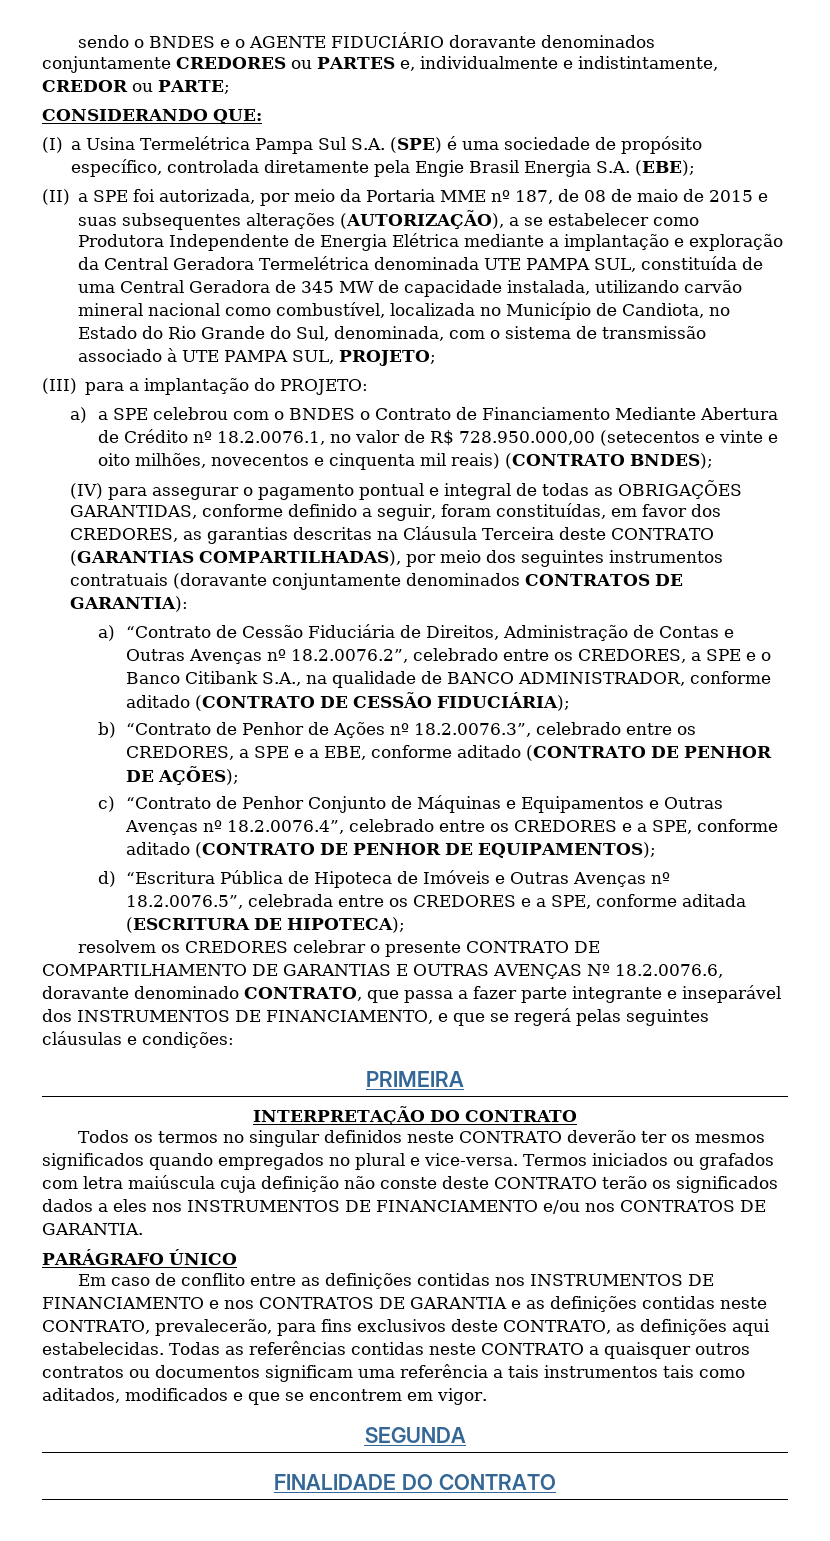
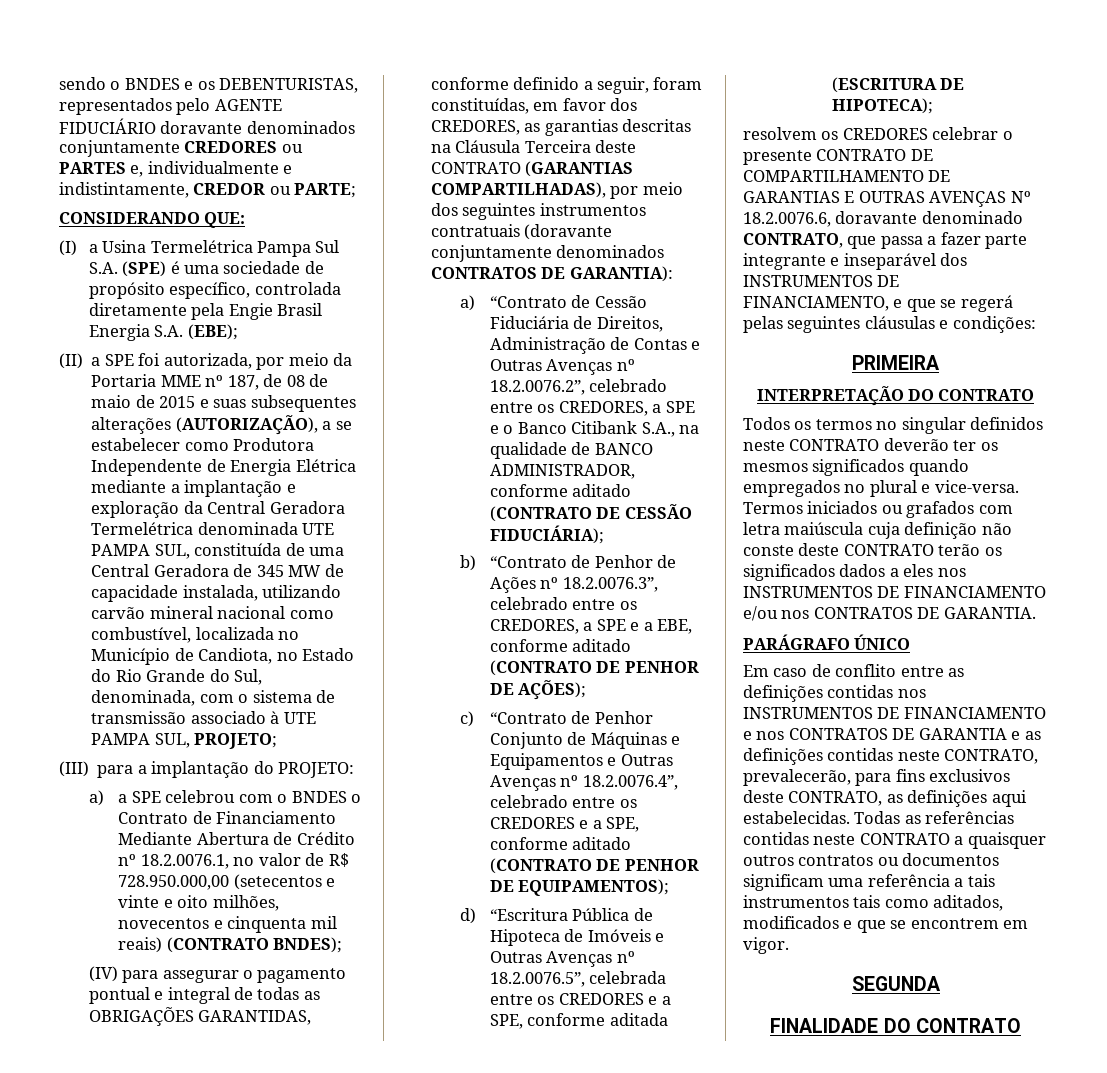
[234,39,245,48] o -> [197,78,359,93] [59,98,211,115] os DEBENTURISTAS, representados pelo

